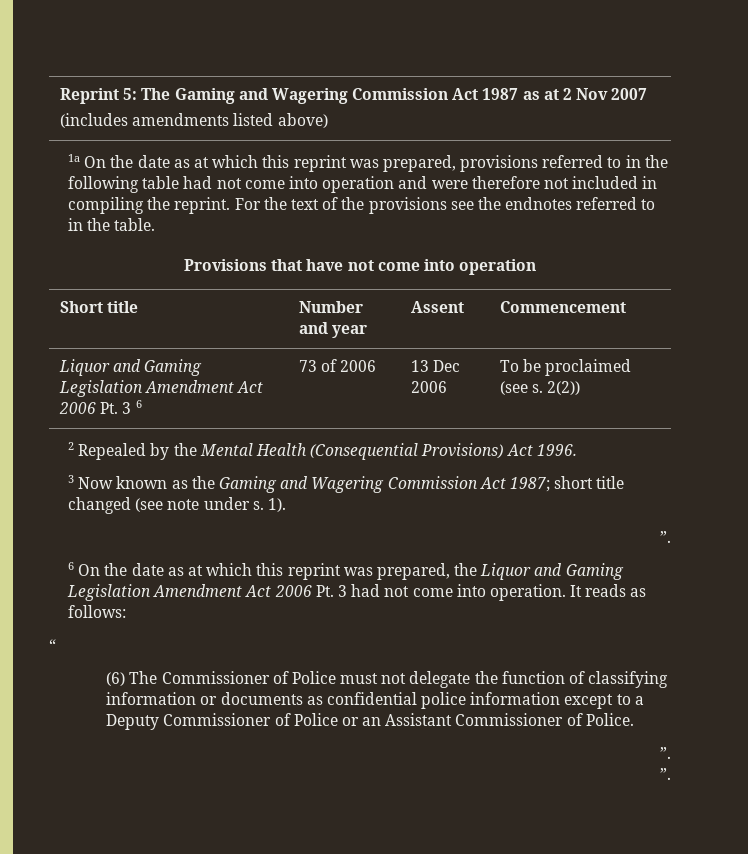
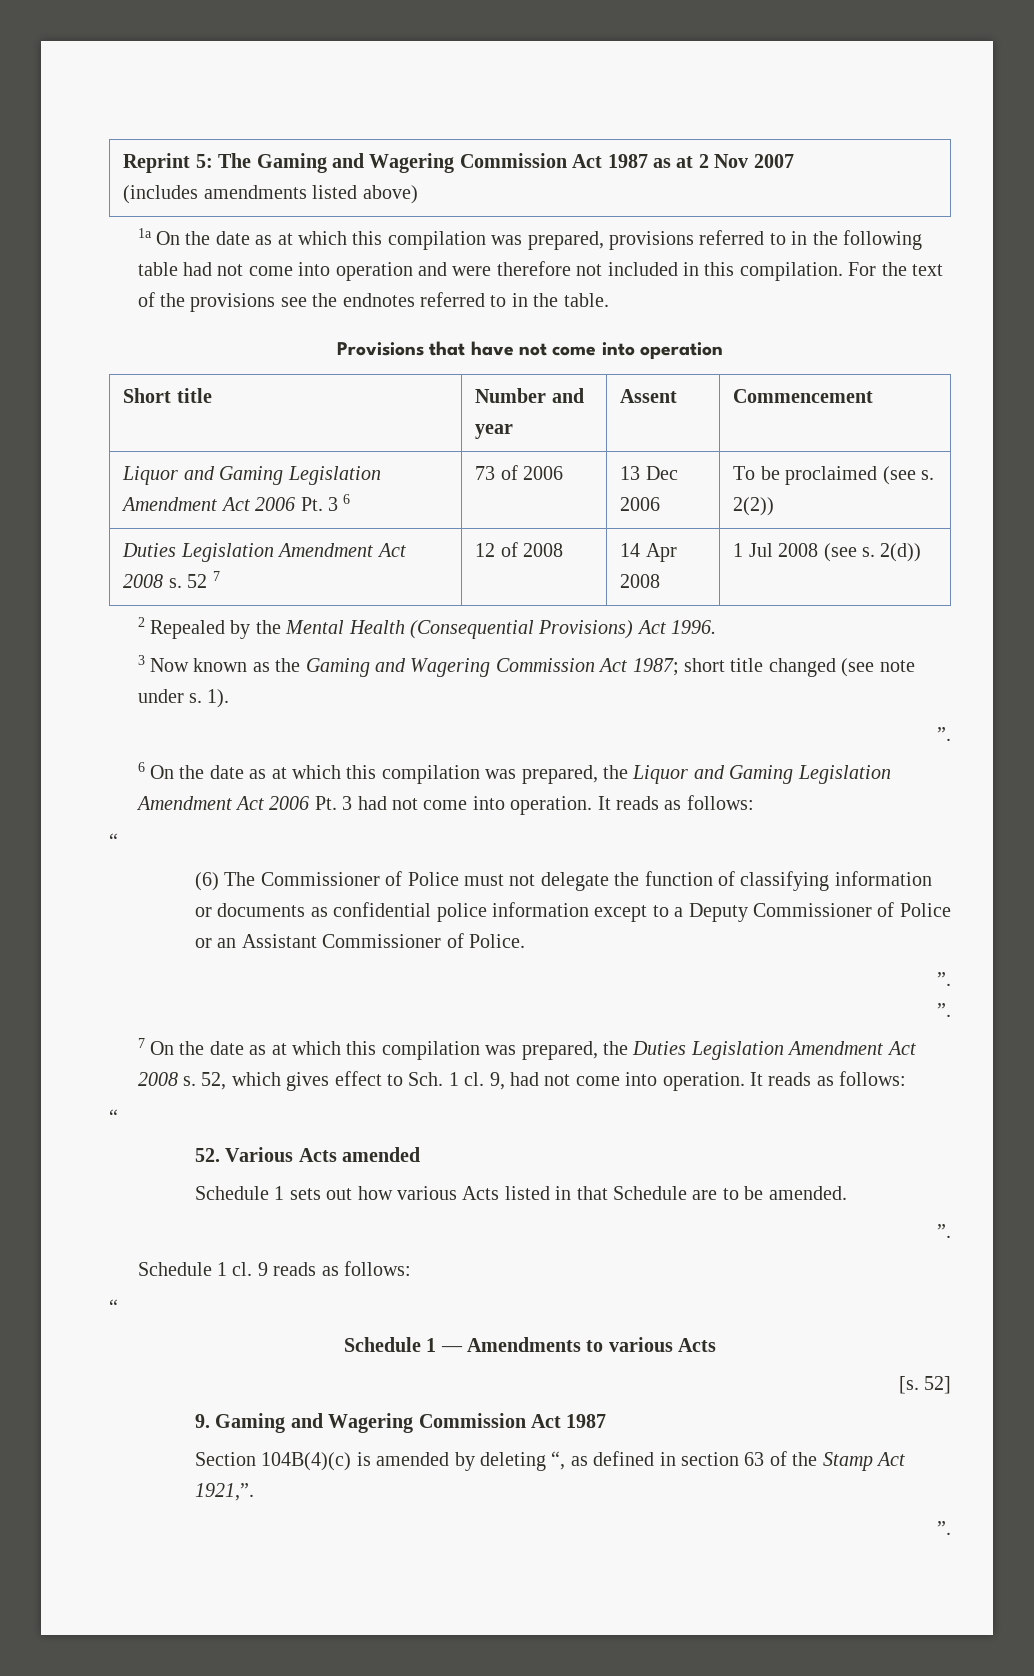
[293,155,347,172] reprint -> [387,231,486,250] compilation
[68,197,231,214] compiling the reprint. -> [704,262,843,281] this compilation.
(581, 388) none -> [122,543,406,562] [123,571,220,588] [475,542,564,557] [620,543,677,562] [620,574,661,588] [733,543,922,562] // Duties Legislation Amendment Act 2008 s. 52 7 | 12 of 2008 | 14 Apr 2008 | 1 Jul 2008 (see s. 2(d))
[287,563,341,580] reprint -> [381,765,480,784] compilation
(671, 774) none -> [137,1038,916,1060] [137,1071,907,1091] [109,1109,118,1124] [194,1147,421,1162] [194,1186,847,1200] [937,1224,951,1238] [137,1261,412,1276] [109,1299,118,1314] [343,1337,717,1352] [898,1376,951,1394] [194,1413,607,1433] [194,1451,905,1471] [194,1483,254,1501] [937,1521,951,1535] // 7 On the date as at which this compilation was prepared, the Duties Legislation Amendment Act 2008 s. 52, which gives effect to Sch. 1 cl. 9, had not come into operation. It reads as follows: // “ // 52. Various Acts amended // Schedule 1 sets out how various Acts listed in that Schedule are to be amended. // ”. // Schedule 1 cl. 9 reads as follows: // “ // Schedule 1 — Amendments to various Acts // [s. 52] // 9. Gaming and Wagering Commission Act 1987 // Section 104B(4)(c) is amended by deleting “, as defined in section 63 of the Stamp Act 1921,”. // ”.

